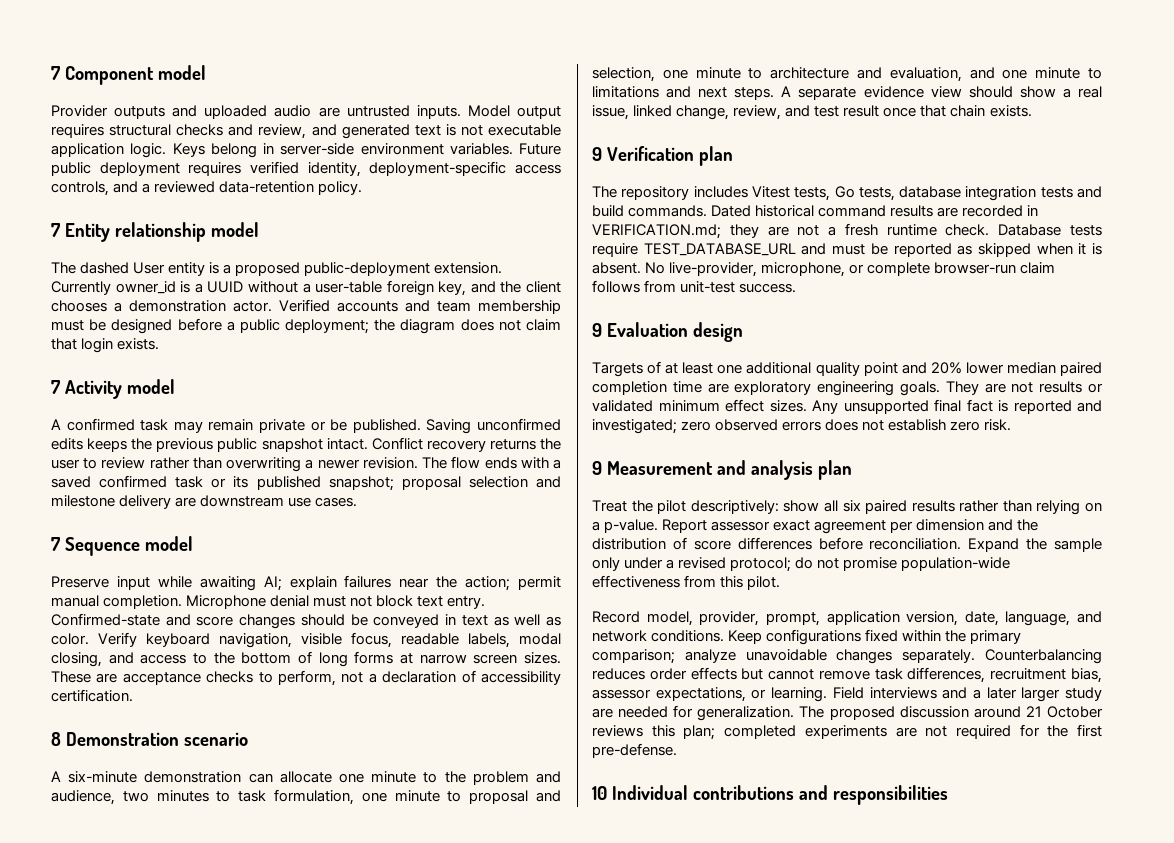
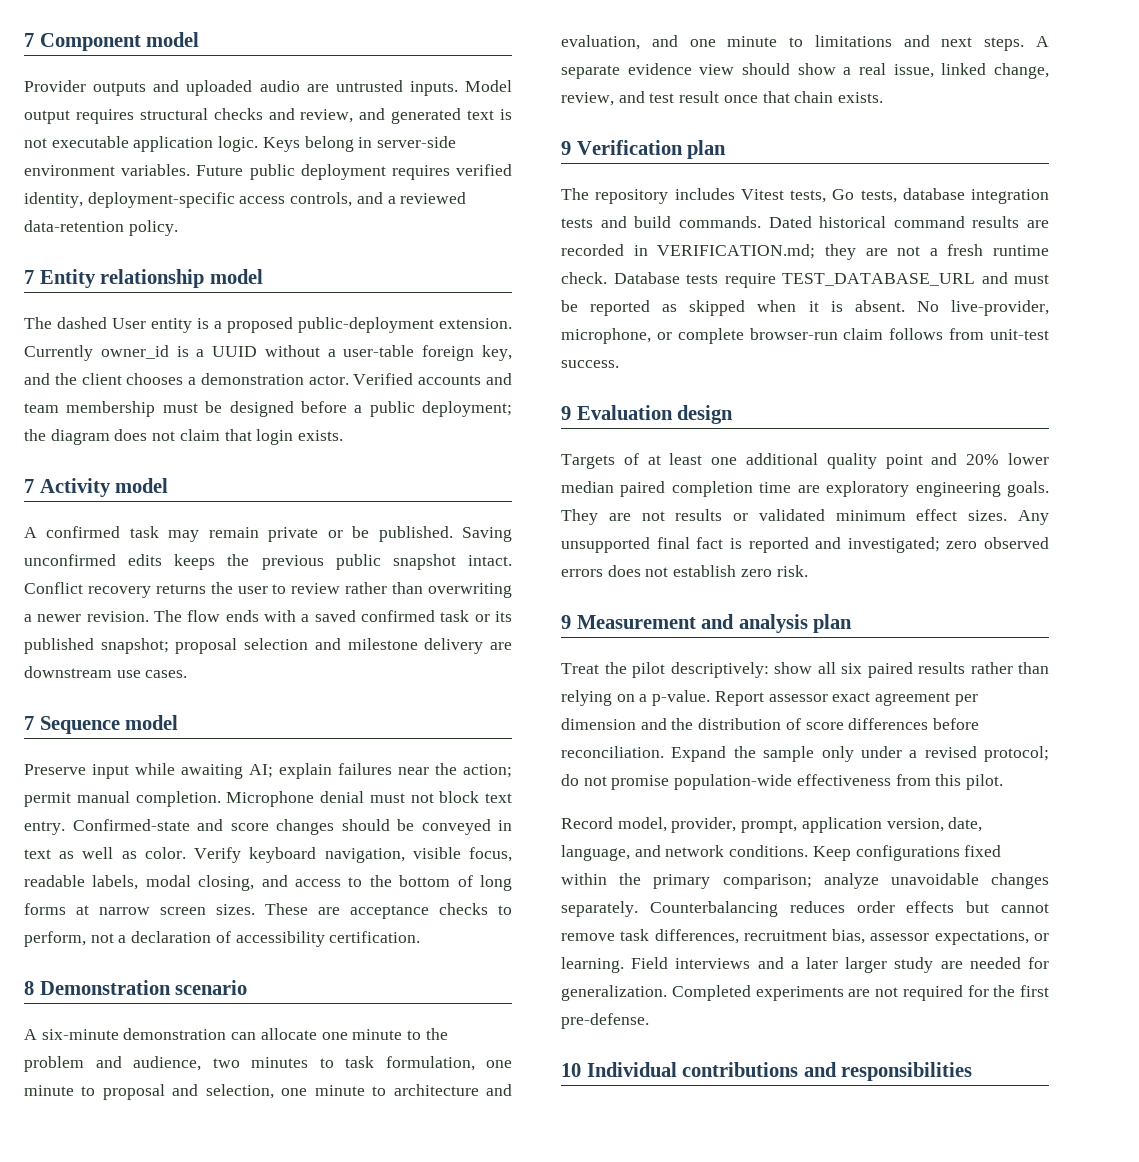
[799,706,1103,720] [592,725,797,740] The proposed discussion around 21 October reviews this plan; completed -> [671,985,751,1001] Completed

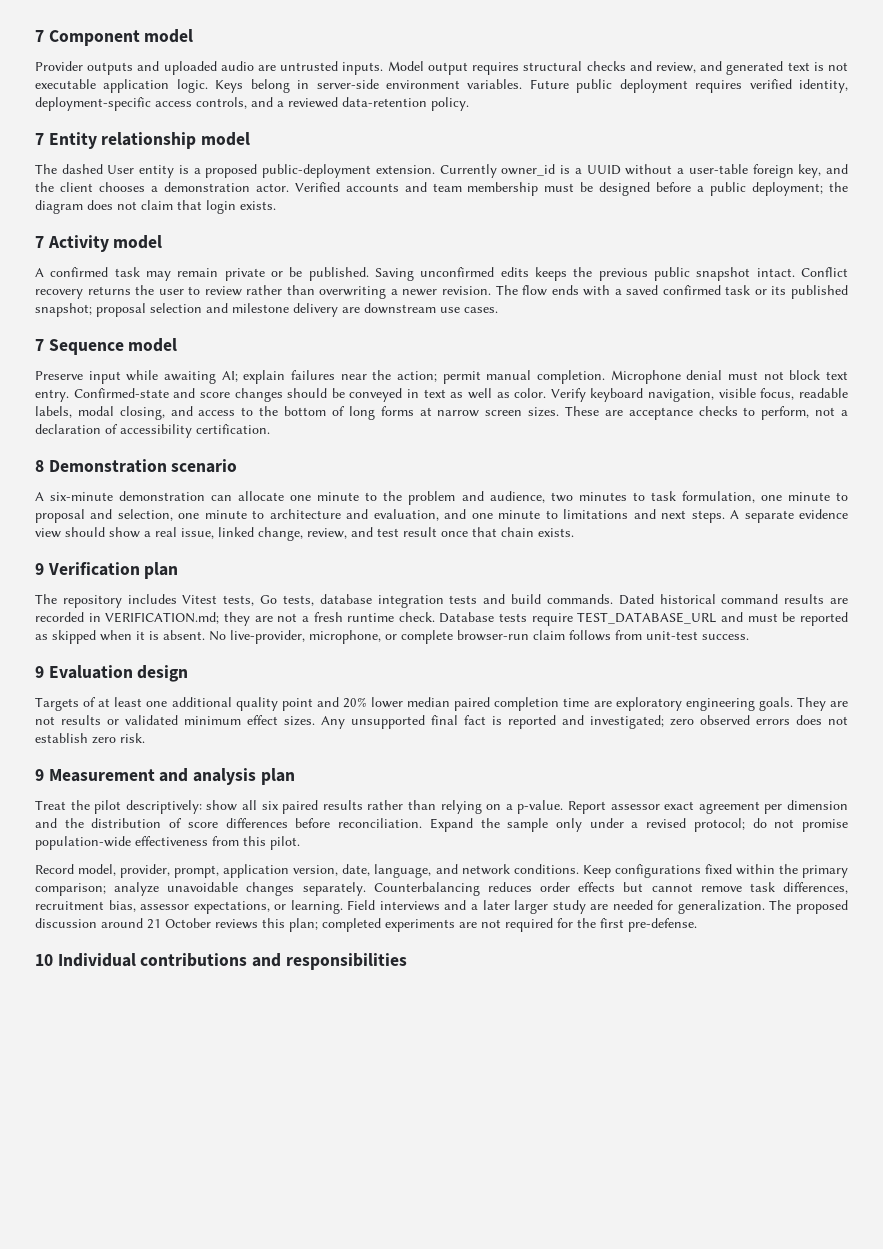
[671,985,751,1001] Completed -> [769,900,848,914] [35,918,381,932] The proposed discussion around 21 October reviews this plan; completed

